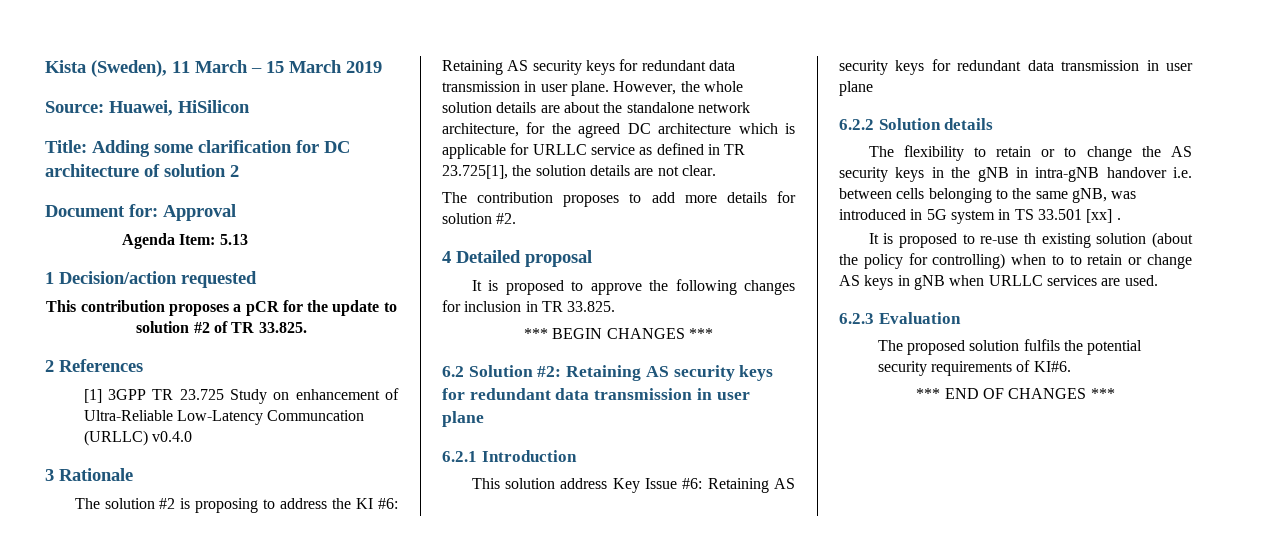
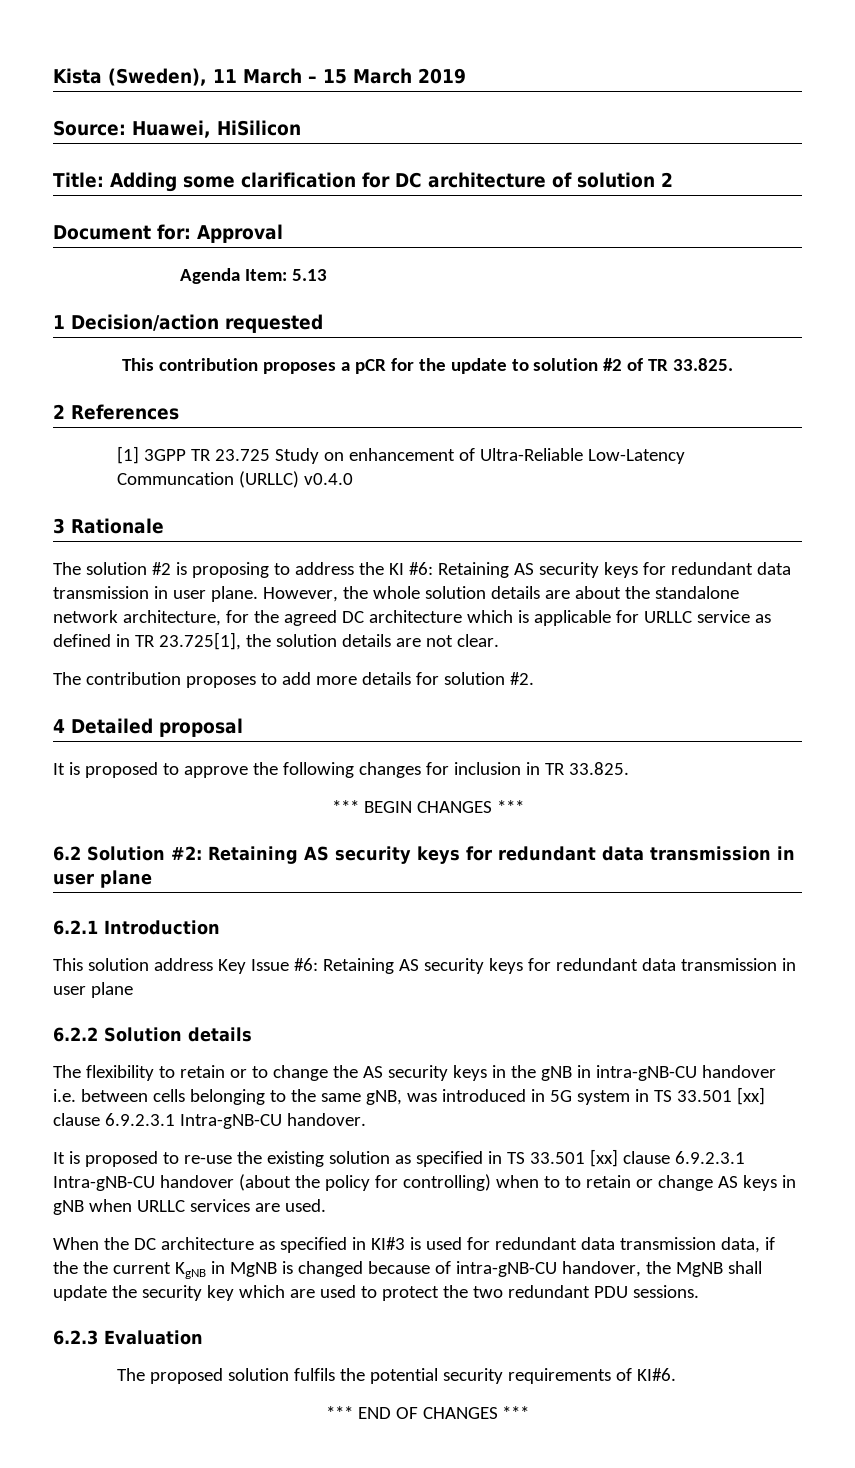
[1035,167,1100,182] intra-gNB -> [595,1065,697,1081] intra-gNB-CU
[1116,218,1121,220] . -> [53,1113,366,1129] clause 6.9.2.3.1 Intra-gNB-CU handover.
[1023,233,1036,244] th -> [236,1151,262,1164] the
(1147, 238) none -> [394,1149,745,1167] [53,1175,234,1191] as specified in TS 33.501 [xx] clause 6.9.2.3.1 Intra-gNB-CU handover
(1158, 280) none -> [53,1237,775,1253] [53,1261,762,1279] [53,1285,699,1301] // When the DC architecture as specified in KI#3 is used for redundant data transmission data, if the the current KgNB in MgNB is changed because of intra-gNB-CU handover, the MgNB shall update the security key which are used to protect the two redundant PDU sessions.

